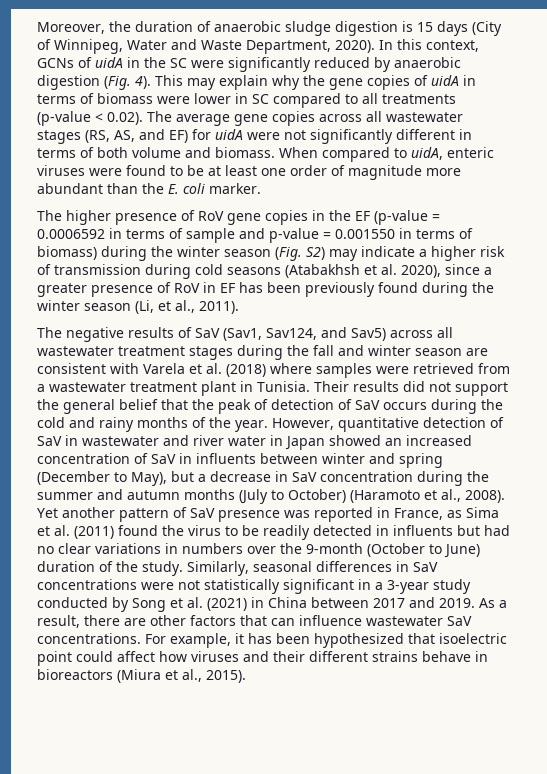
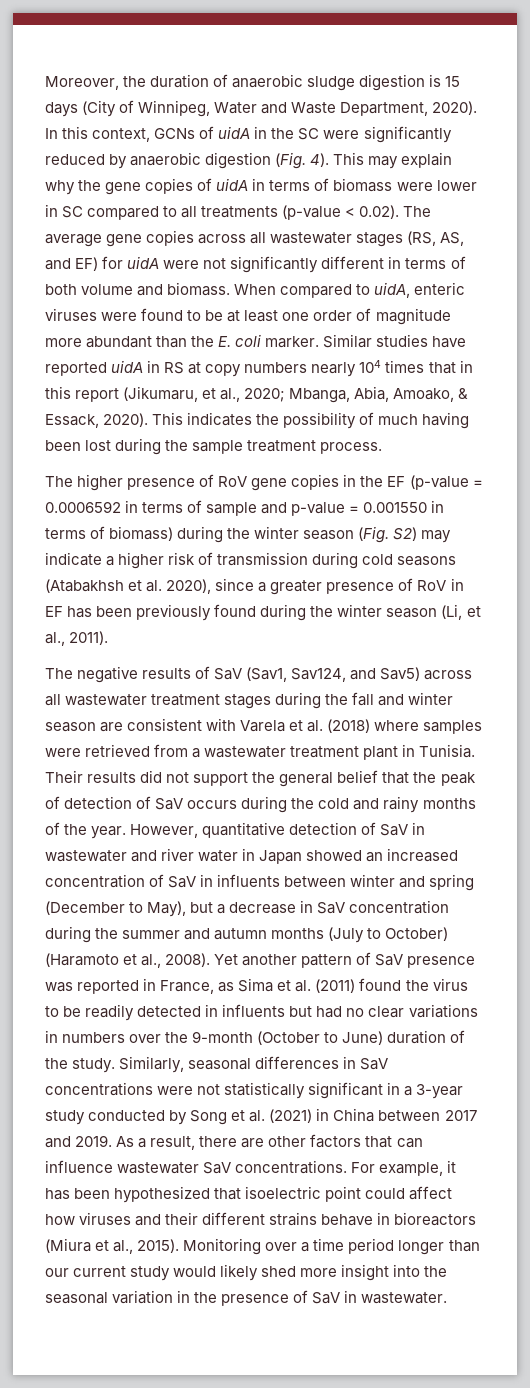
(261, 188) none -> [323,334,467,348] [45,360,473,377] [45,386,469,403] [45,412,470,429] [45,438,383,455] Similar studies have reported uidA in RS at copy numbers nearly 104 times that in this report (Jikumaru, et al., 2020; Mbanga, Abia, Amoako, & Essack, 2020). This indicates the possibility of much having been lost during the sample treatment process.
(246, 676) none -> [183,1238,480,1255] [45,1264,448,1281] [45,1290,448,1306] Monitoring over a time period longer than our current study would likely shed more insight into the seasonal variation in the presence of SaV in wastewater.

